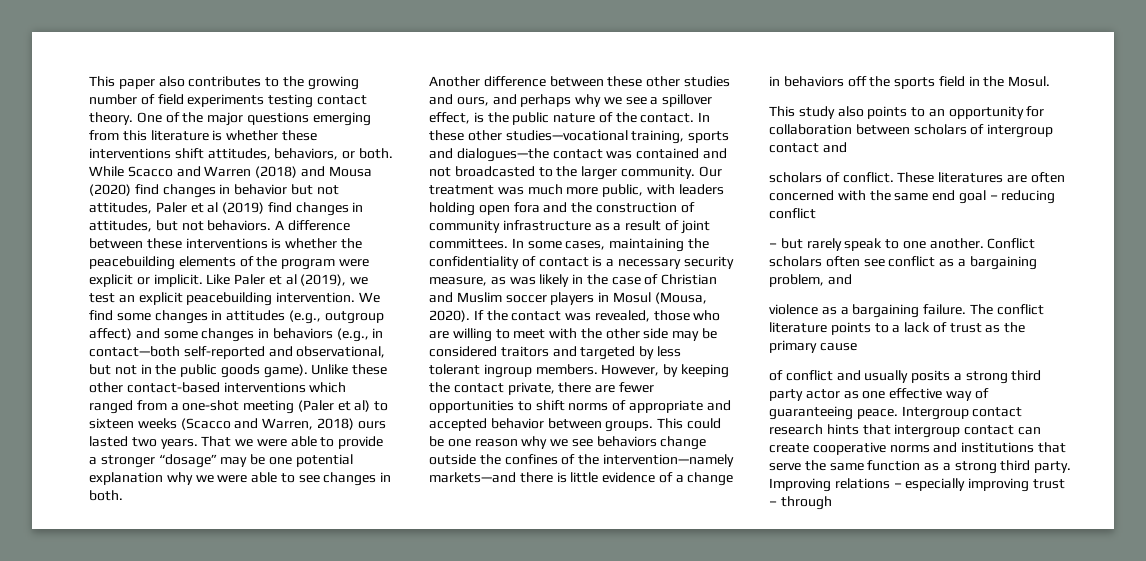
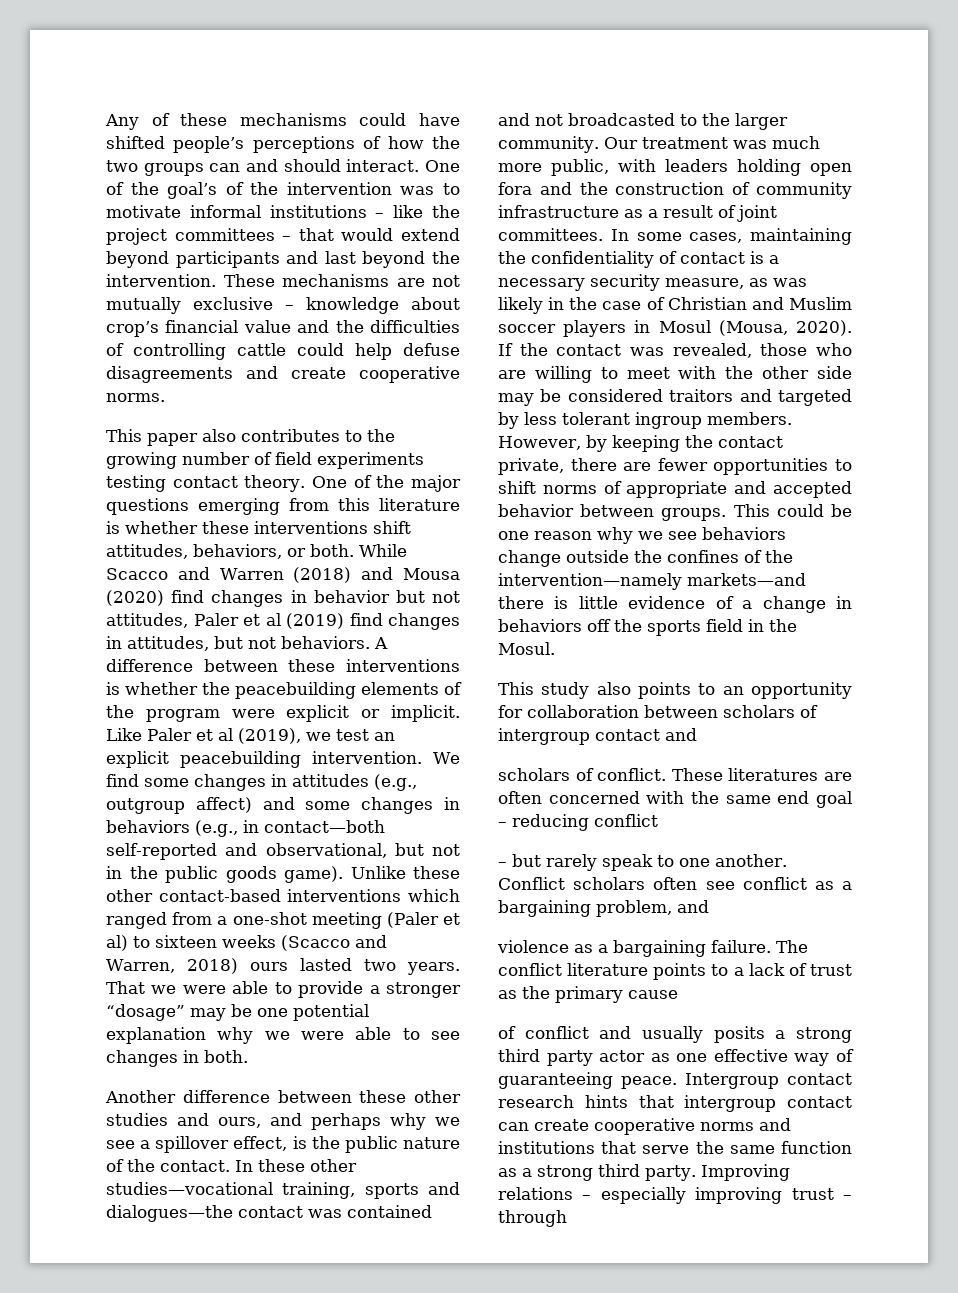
(89, 81) none -> [105,113,460,130] [106,136,460,153] [106,159,460,176] [106,182,460,199] [106,205,461,218] [106,228,460,245] [106,251,460,268] [106,274,460,287] [106,297,460,314] [106,320,460,337] [106,343,460,360] [106,366,460,383] [106,393,165,402] Any of these mechanisms could have shifted people’s perceptions of how the two groups can and should interact. One of the goal’s of the intervention was to motivate informal institutions – like the project committees – that would extend beyond participants and last beyond the intervention. These mechanisms are not mutually exclusive – knowledge about crop’s financial value and the difficulties of controlling cattle could help defuse disagreements and create cooperative norms. //

